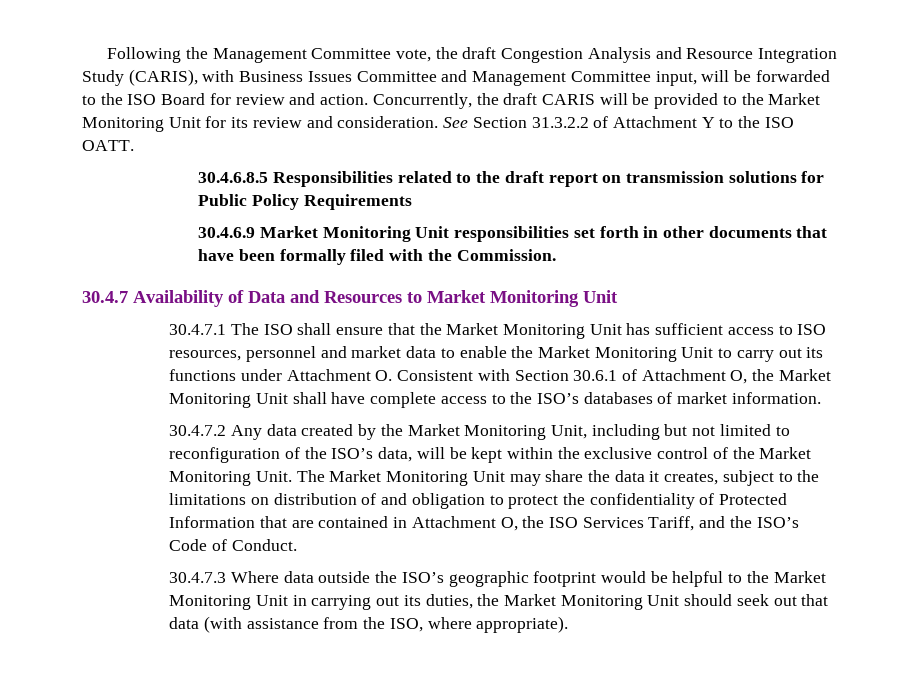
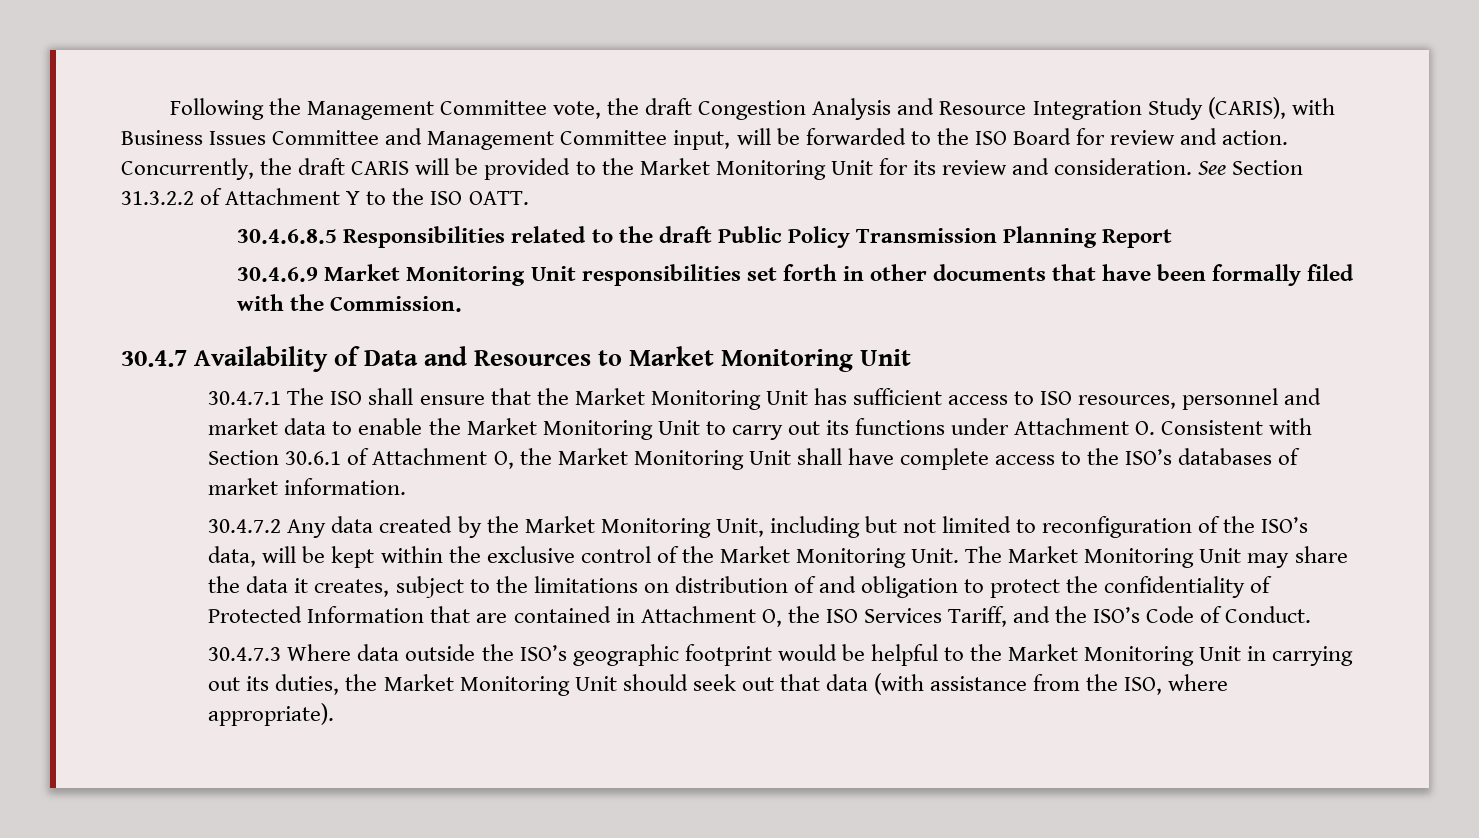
[548,171,825,187] [198,194,412,210] report on transmission solutions for Public Policy Requirements -> [717,226,1173,248] Public Policy Transmission Planning Report

